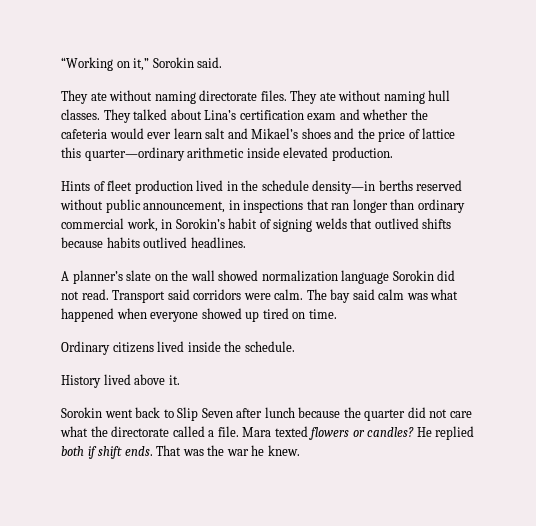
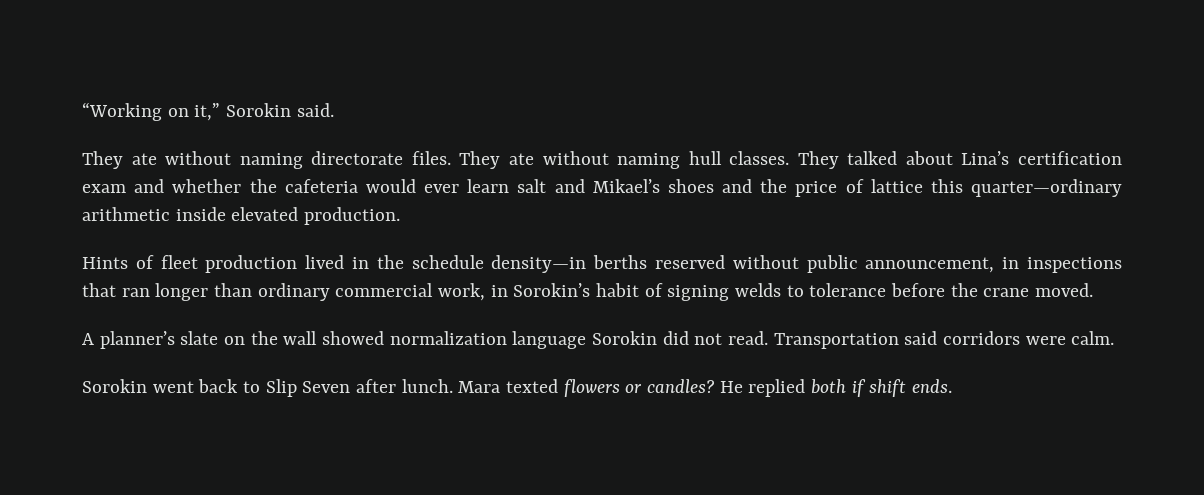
[350,218,452,229] [61,237,246,248] that outlived shifts because habits outlived headlines. -> [786,283,1094,297] to tolerance before the crane moved.
[112,290,166,303] Transport -> [773,333,899,349] Transportation
[306,289,459,303] [61,308,337,322] [61,341,295,355] [61,374,180,388] The bay said calm was what happened when everyone showed up tired on time. // Ordinary citizens lived inside the schedule. // History lived above it. -> (1115, 338) none
[264,407,472,421] [60,426,239,437] lunch because the quarter did not care what the directorate called a file. -> [401,379,453,393] lunch.
[156,445,300,456] That was the war he knew. -> (953, 386) none

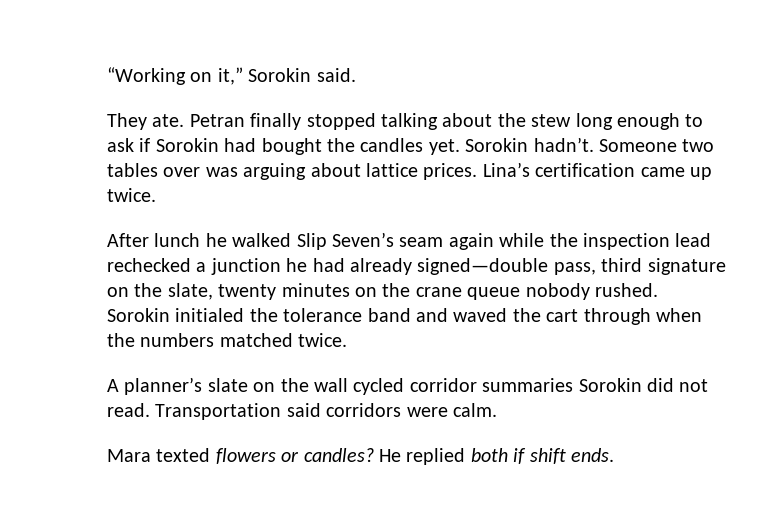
[131,151,1122,169] [82,179,1122,197] [82,207,401,225] [82,255,1122,273] [82,283,1094,301] ate without naming directorate files. They ate without naming hull classes. They talked about Lina’s certification exam and whether the cafeteria would ever learn salt and Mikael’s shoes and the price of lattice this quarter—ordinary arithmetic inside elevated production. // Hints of fleet production lived in the schedule density—in berths reserved without public announcement, in inspections that ran longer than ordinary commercial work, in Sorokin’s habit of signing welds to tolerance before the crane moved. -> [152,113,704,130] [107,137,715,155] [107,162,712,180] [107,188,156,202] [107,232,712,250] [107,258,726,275] [107,283,658,300] [107,308,702,325] [107,333,348,347] ate. Petran finally stopped talking about the stew long enough to ask if Sorokin had bought the candles yet. Sorokin hadn’t. Someone two tables over was arguing about lattice prices. Lina’s certification came up twice. // After lunch he walked Slip Seven’s seam again while the inspection lead rechecked a junction he had already signed—double pass, third signature on the slate, twenty minutes on the crane queue nobody rushed. Sorokin initialed the tolerance band and waved the cart through when the numbers matched twice.
[322,331,587,349] showed normalization language -> [353,378,574,395] cycled corridor summaries
[82,379,453,397] Sorokin went back to Slip Seven after lunch. -> (497, 410) none

